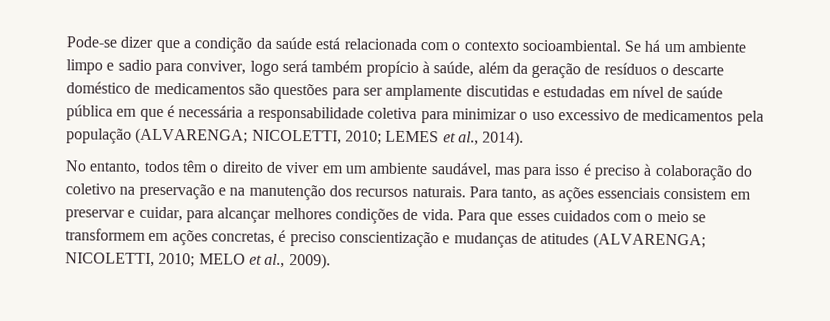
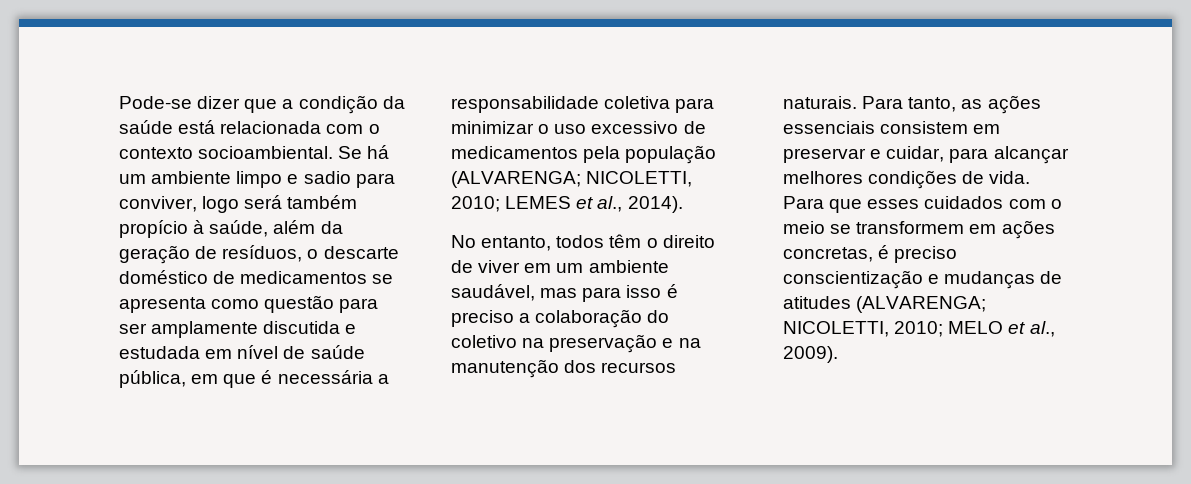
[603,62,657,75] resíduos -> [222,245,303,262] resíduos,
[247,83,606,101] são questões para ser amplamente discutidas e estudadas -> [372,274,394,284] [119,295,379,313] [119,321,357,338] [119,346,200,359] se apresenta como questão para ser amplamente discutida e estudada
[66,104,113,121] pública -> [119,370,186,388] pública,
[643,163,652,176] à -> [519,313,531,323] a

